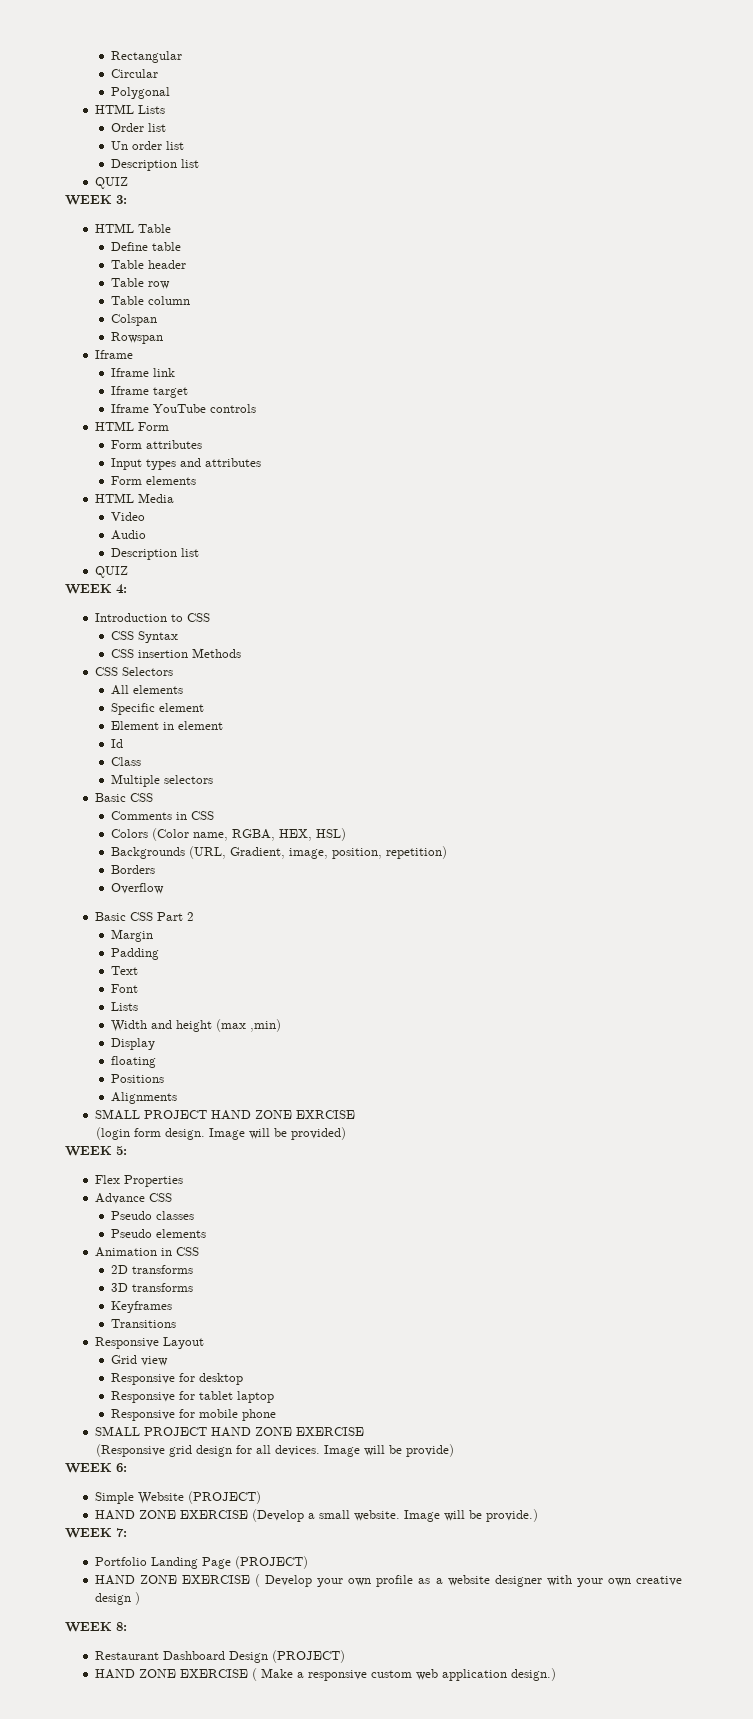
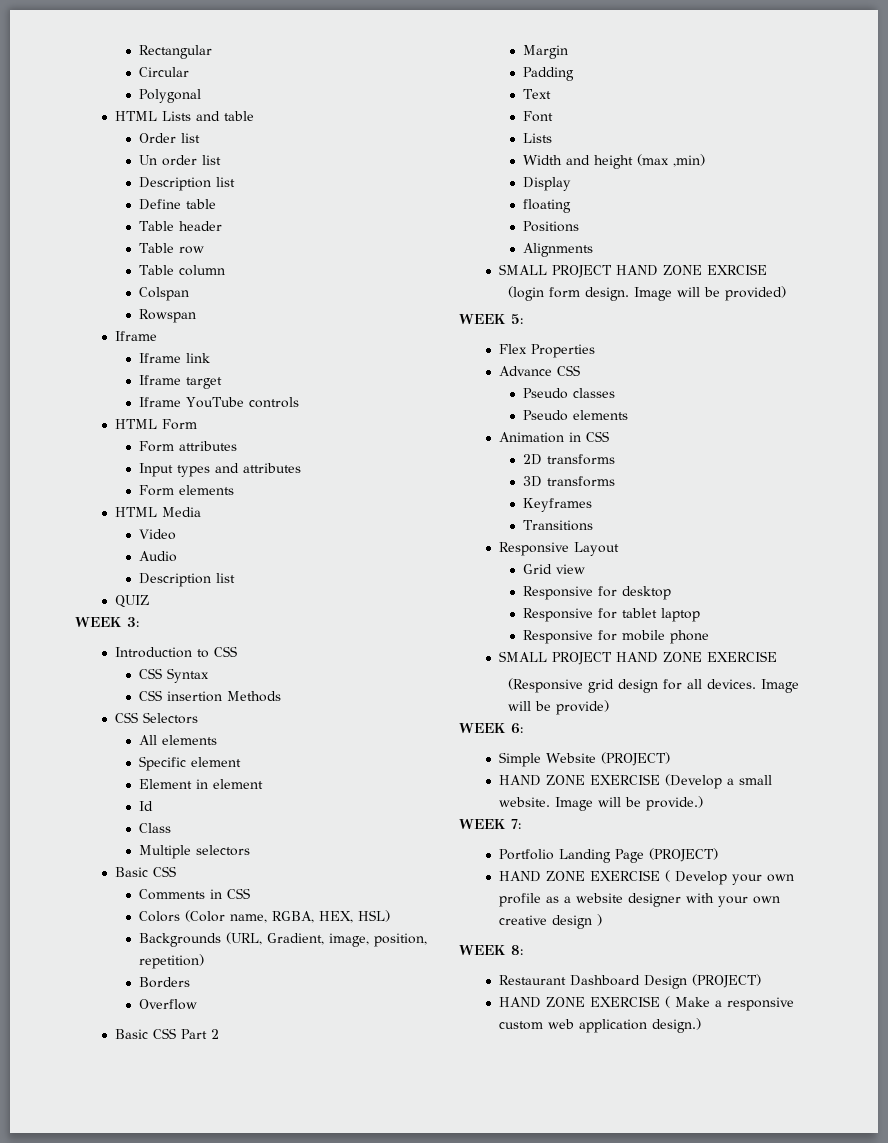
(165, 109) none -> [195,111,254,121] and table
[94,177,128,189] [65,195,127,205] [94,223,171,233] // QUIZ // WEEK 3: // HTML Table -> (235, 182) none
[116,584,127,594] 4: -> [127,617,139,627] 3:

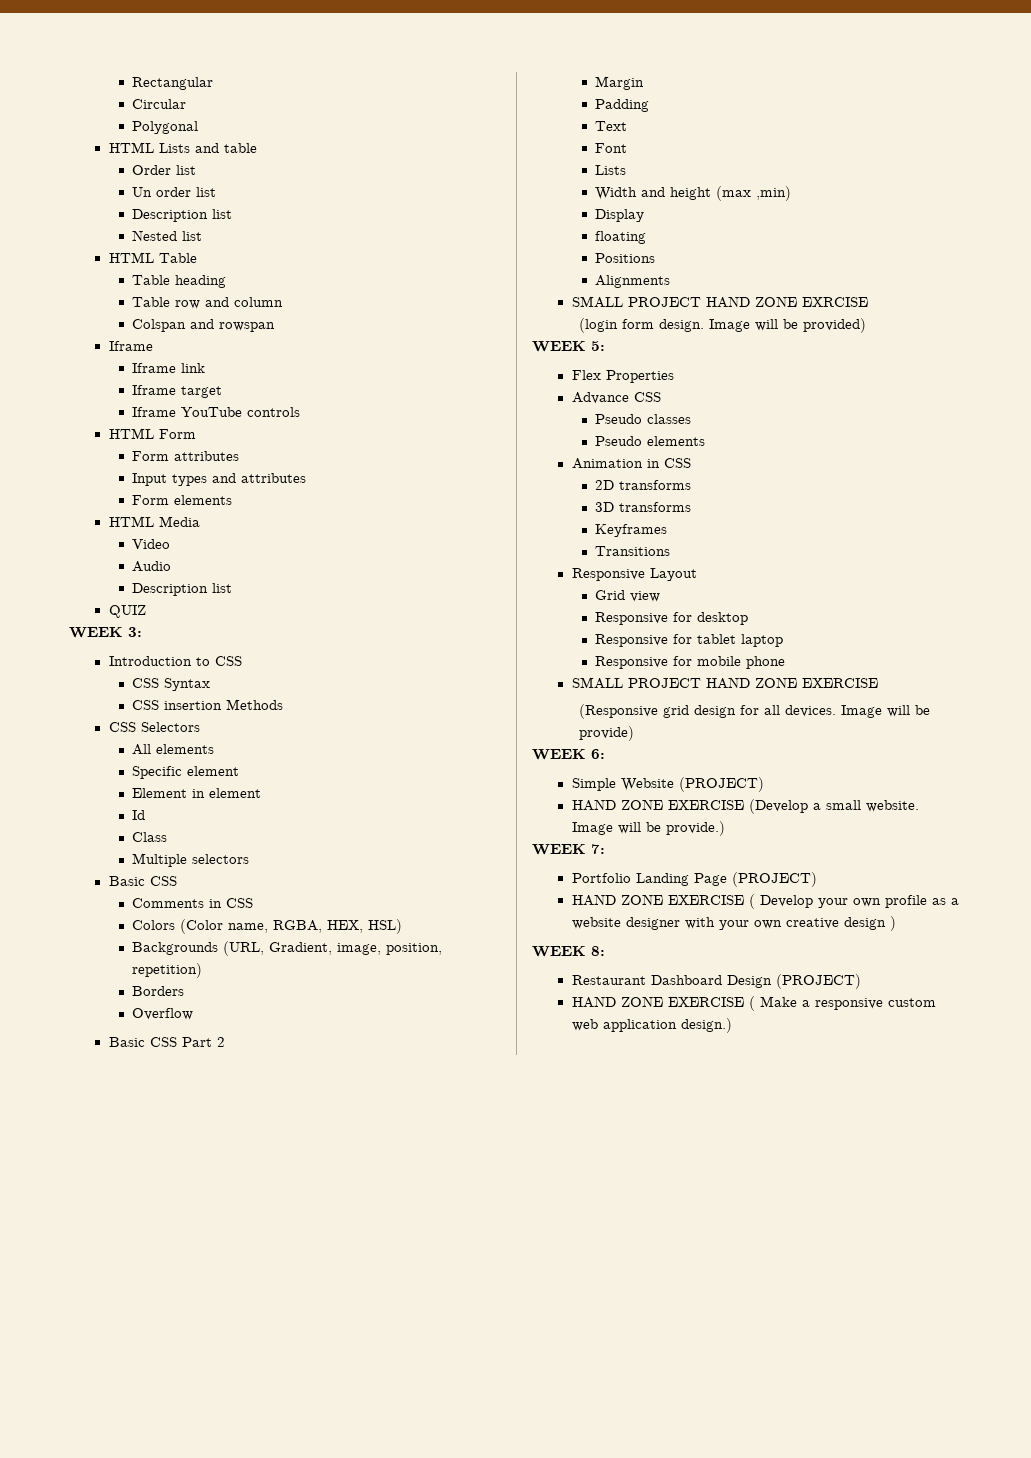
[138,199,216,210] [138,221,222,231] Define table // Table header -> [132,230,203,241] [108,252,197,263] [132,275,227,288] Nested list // HTML Table // Table heading
[138,265,174,275] // Table -> [205,297,230,307] and
[138,309,196,323] // Rowspan -> [190,319,276,332] and rowspan

